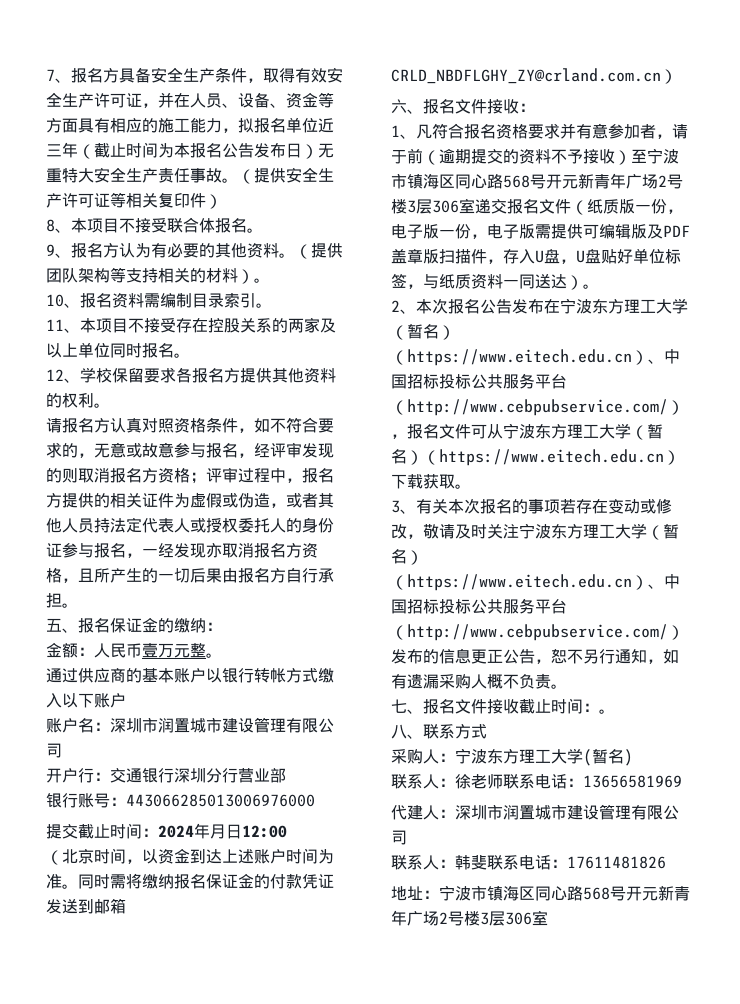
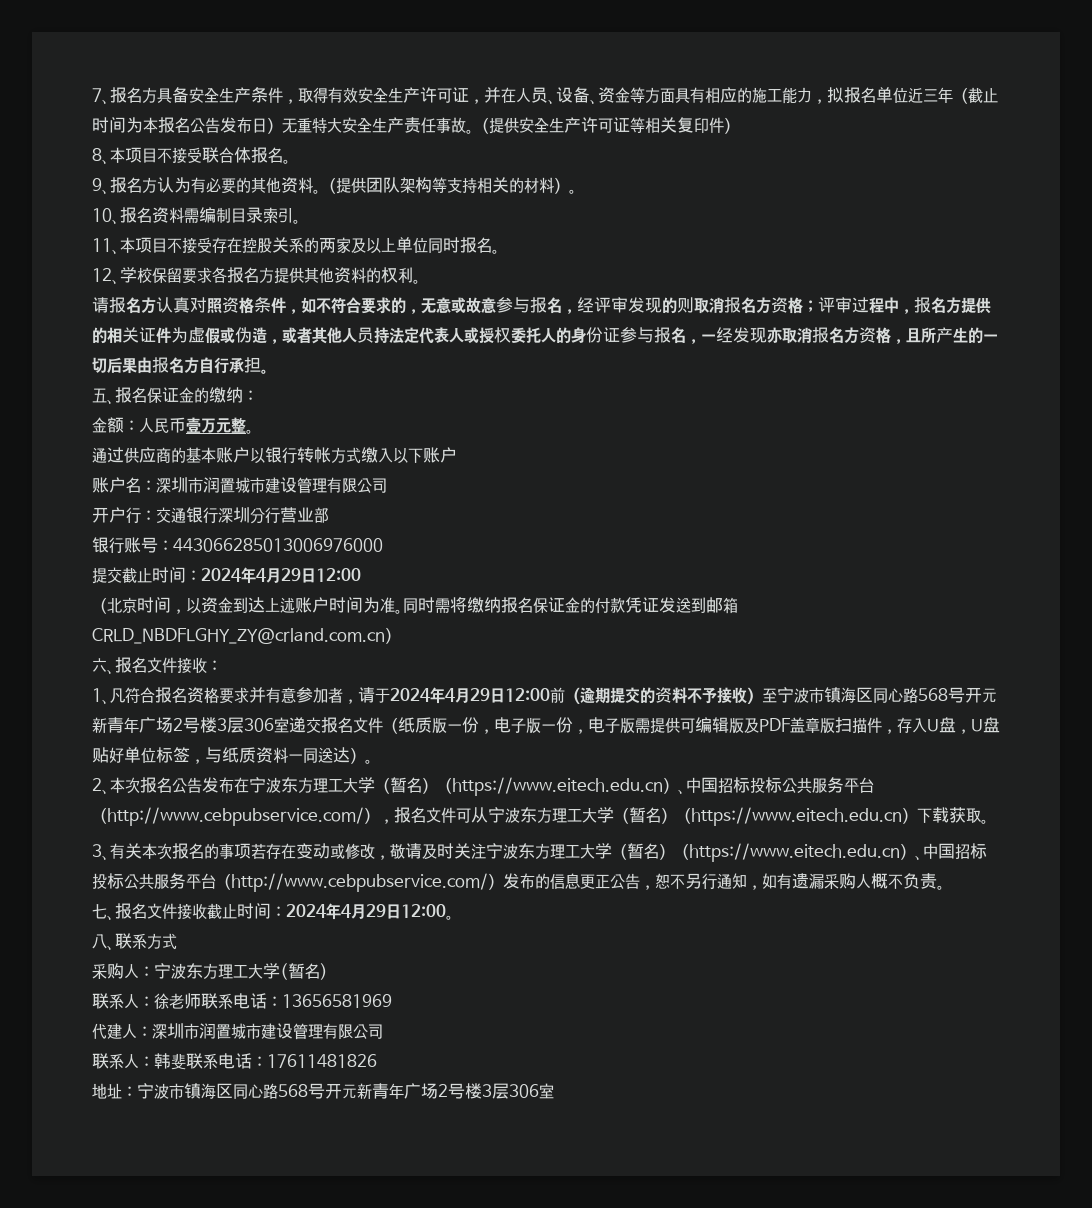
[210,824,226,839] 月 -> [256,568,301,583] 4月29
(407, 157) none -> [390,687,550,704] 2024年4月29日12:00
(599, 707) none -> [286,903,446,920] 2024年4月29日12:00

